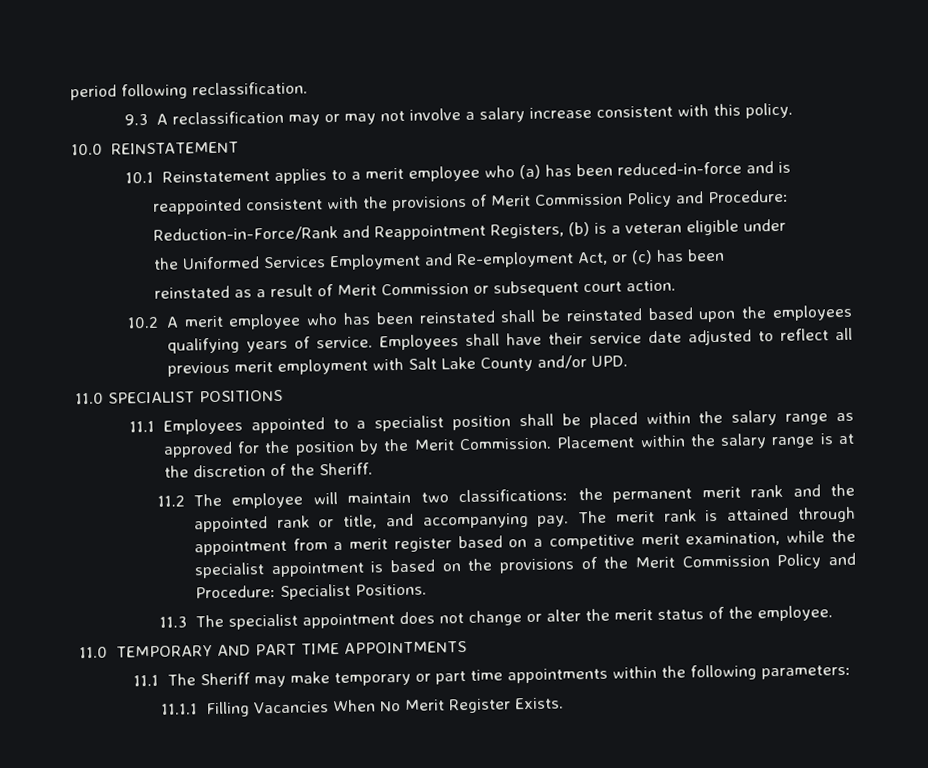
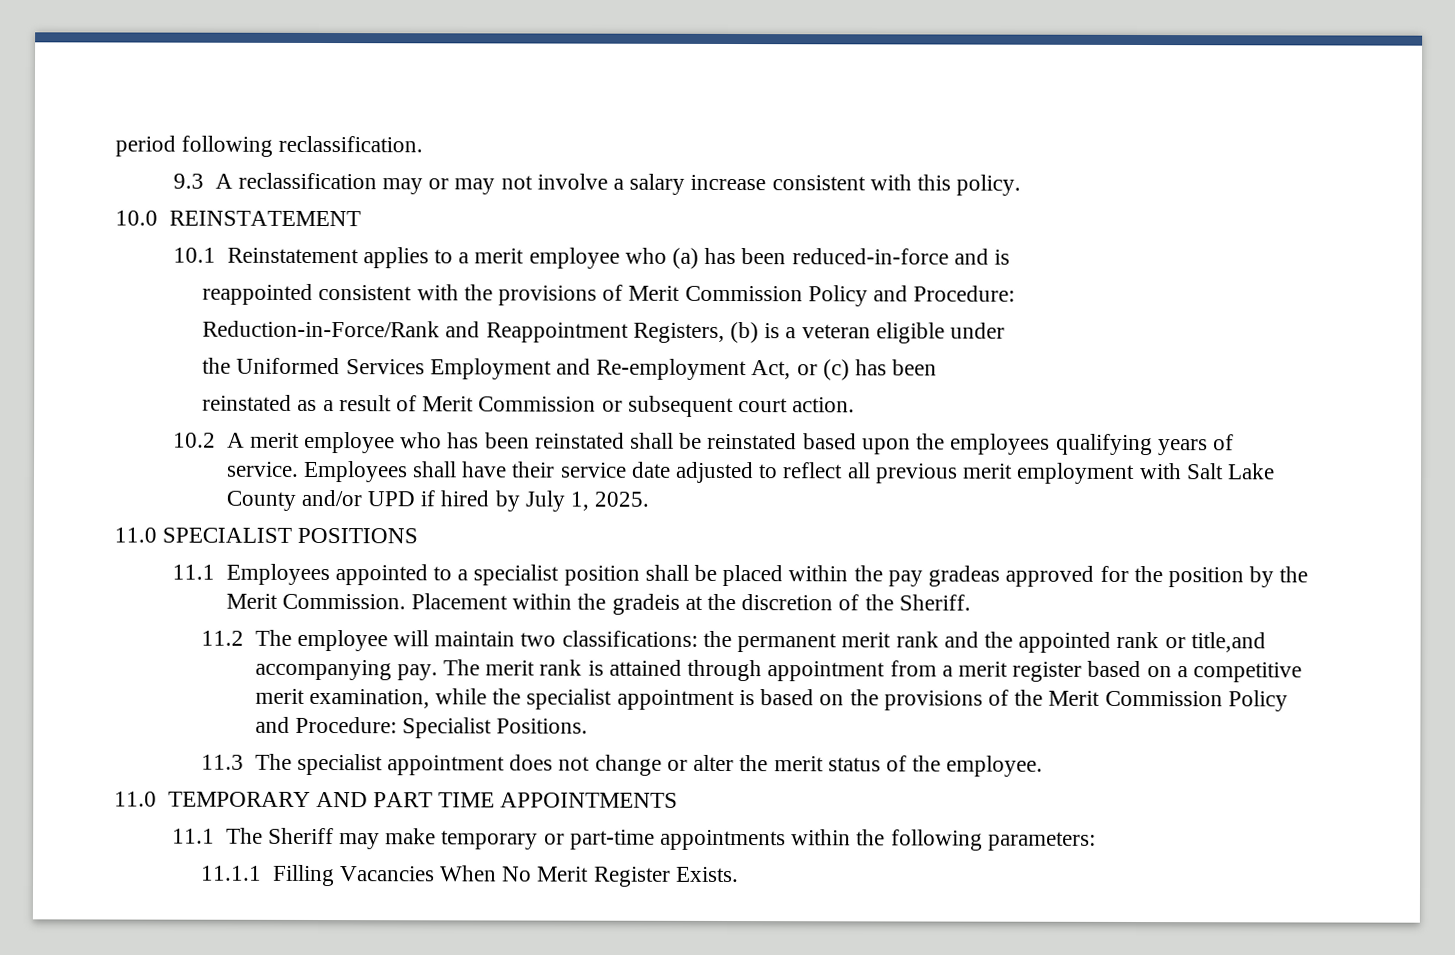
[590,355,628,367] UPD. -> [367,490,650,512] UPD if hired by July 1, 2025.
[731,410,855,426] salary range as -> [887,565,1001,587] pay gradeas
[720,433,834,449] salary range is -> [611,593,680,615] gradeis
[343,513,414,529] title, and -> [1190,632,1266,653] title,and
[434,669,503,685] part time -> [569,829,655,850] part-time

